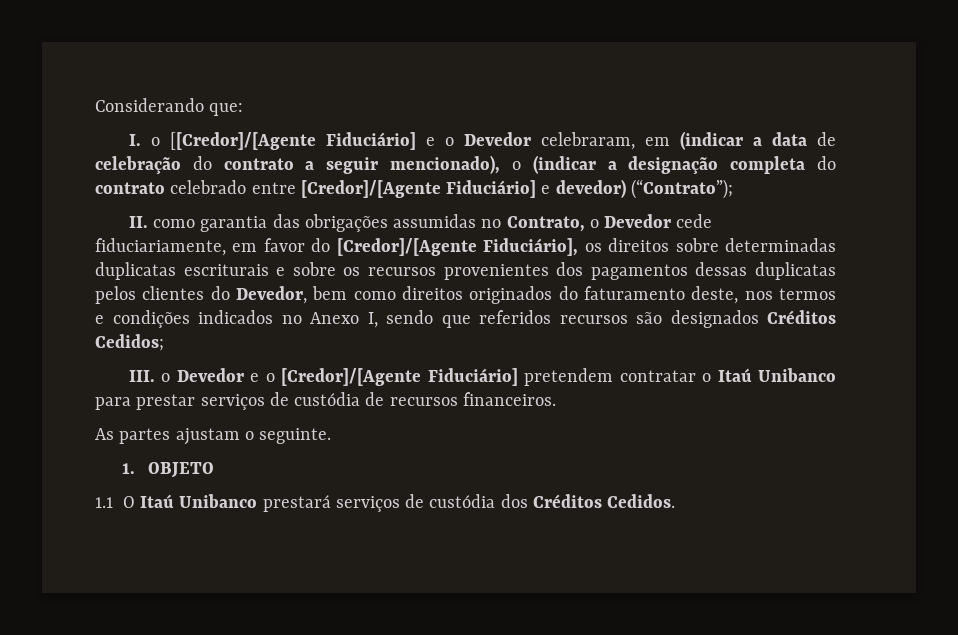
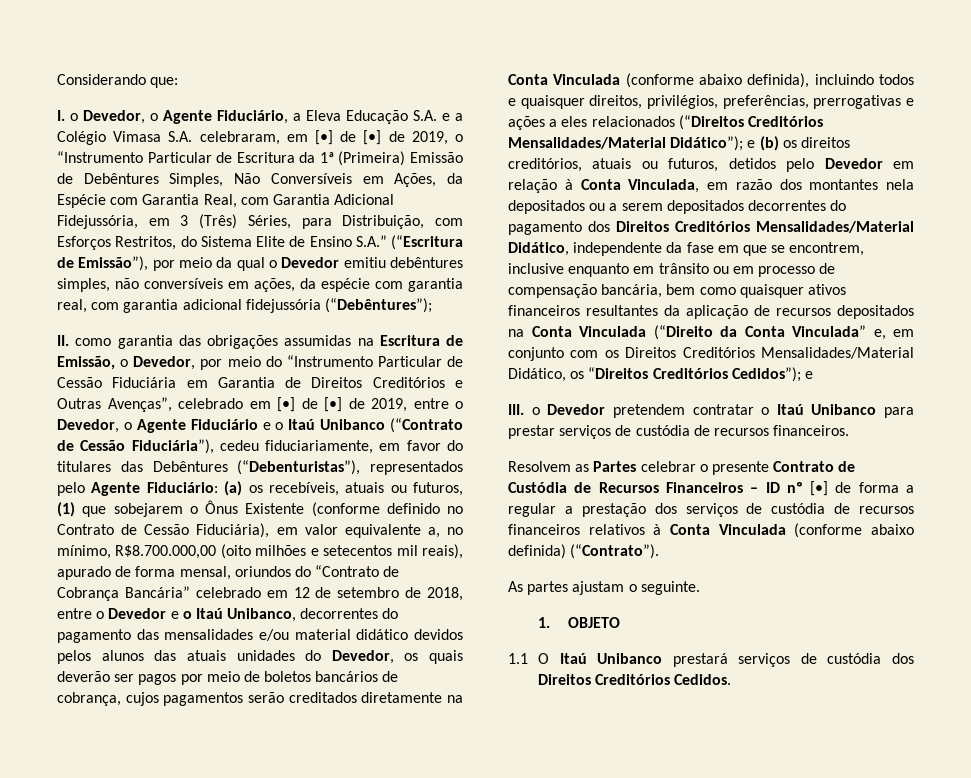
[169,131,837,150] [95,155,837,174] [95,179,733,199] [[Credor]/[Agente Fiduciário] e o Devedor celebraram, em (indicar a data de celebração do contrato a seguir mencionado), o (indicar a designação completa do contrato celebrado entre [Credor]/[Agente Fiduciário] e devedor) (“Contrato”); -> [83,110,463,124] [57,130,463,145] [57,151,463,166] [57,173,464,187] [57,194,395,208] [57,214,463,229] [57,235,463,250] [57,256,463,271] [57,278,463,292] [57,298,432,313] Devedor, o Agente Fiduciário, a Eleva Educação S.A. e a Colégio Vimasa S.A. celebraram, em [•] de [•] de 2019, o “Instrumento Particular de Escritura da 1ª (Primeira) Emissão de Debêntures Simples, Não Conversíveis em Ações, da Espécie com Garantia Real, com Garantia Adicional Fidejussória, em 3 (Três) Séries, para Distribuição, com Esforços Restritos, do Sistema Elite de Ensino S.A.” (“Escritura de Emissão”), por meio da qual o Devedor emitiu debêntures simples, não conversíveis em ações, da espécie com garantia real, com garantia adicional fidejussória (“Debêntures”);
[481,214,713,232] [95,238,837,256] [95,262,837,280] [95,286,836,304] [95,310,836,328] [95,334,164,351] no Contrato, o Devedor cede fiduciariamente, em favor do [Credor]/[Agente Fiduciário], os direitos sobre determinadas duplicatas escriturais e sobre os recursos provenientes dos pagamentos dessas duplicatas pelos clientes do Devedor, bem como direitos originados do faturamento deste, nos termos e condições indicados no Anexo I, sendo que referidos recursos são designados Créditos Cedidos; -> [357,335,463,346] [57,355,463,370] [57,377,463,388] [57,397,463,412] [57,418,463,433] [57,439,463,454] [57,460,463,475] [57,481,463,496] [57,500,463,517] [57,523,463,538] [57,544,463,559] [57,565,400,580] [57,586,463,601] [57,608,399,622] [57,629,463,643] [57,650,463,664] [57,671,399,685] [57,692,463,706] [508,73,914,88] [508,95,914,109] [508,115,823,130] [508,136,850,151] [508,158,914,172] [508,179,914,193] [508,200,847,214] [508,221,914,235] [508,242,865,256] [508,263,836,277] [508,284,846,298] [508,305,914,319] [508,325,914,340] [508,347,914,361] [508,367,813,382] na Escritura de Emissão, o Devedor, por meio do “Instrumento Particular de Cessão Fiduciária em Garantia de Direitos Creditórios e Outras Avenças”, celebrado em [•] de [•] de 2019, entre o Devedor, o Agente Fiduciário e o Itaú Unibanco (“Contrato de Cessão Fiduciária”), cedeu fiduciariamente, em favor do titulares das Debêntures (“Debenturistas”), representados pelo Agente Fiduciário: (a) os recebíveis, atuais ou futuros, (1) que sobejarem o Ônus Existente (conforme definido no Contrato de Cessão Fiduciária), em valor equivalente a, no mínimo, R$8.700.000,00 (oito milhões e setecentos mil reais), apurado de forma mensal, oriundos do “Contrato de Cobrança Bancária” celebrado em 12 de setembro de 2018, entre o Devedor e o Itaú Unibanco, decorrentes do pagamento das mensalidades e/ou material didático devidos pelos alunos das atuais unidades do Devedor, os quais deverão ser pagos por meio de boletos bancários de cobrança, cujos pagamentos serão creditados diretamente na Conta Vinculada (conforme abaixo definida), incluindo todos e quaisquer direitos, privilégios, preferências, prerrogativas e ações a eles relacionados (“Direitos Creditórios Mensalidades/Material Didático”); e (b) os direitos creditórios, atuais ou futuros, detidos pelo Devedor em relação à Conta Vinculada, em razão dos montantes nela depositados ou a serem depositados decorrentes do pagamento dos Direitos Creditórios Mensalidades/Material Didático, independente da fase em que se encontrem, inclusive enquanto em trânsito ou em processo de compensação bancária, bem como quaisquer ativos financeiros resultantes da aplicação de recursos depositados na Conta Vinculada (“Direito da Conta Vinculada” e, em conjunto com os Direitos Creditórios Mensalidades/Material Didático, os “Direitos Creditórios Cedidos”); e
[250,368,518,386] e o [Credor]/[Agente Fiduciário] -> (606, 409) none
(556, 399) none -> [508,461,856,475] [508,481,914,496] [508,503,914,517] [508,523,914,538] [508,544,660,559] // Resolvem as Partes celebrar o presente Contrato de Custódia de Recursos Financeiros – ID nº [•] de forma a regular a prestação dos serviços de custódia de recursos financeiros relativos à Conta Vinculada (conforme abaixo definida) (“Contrato”).
[532,494,602,508] Créditos -> [538,674,671,685] Direitos Creditórios

